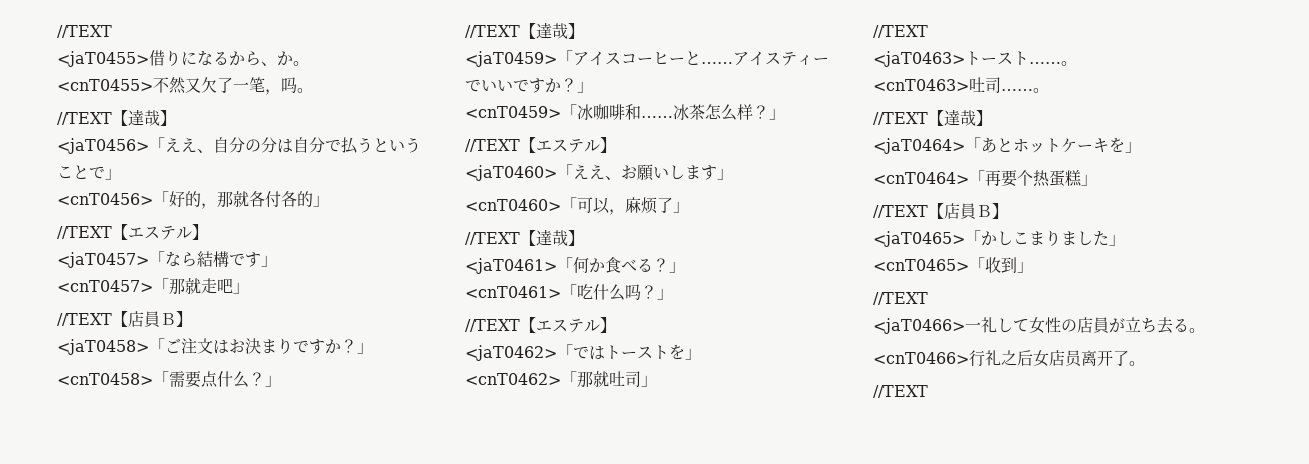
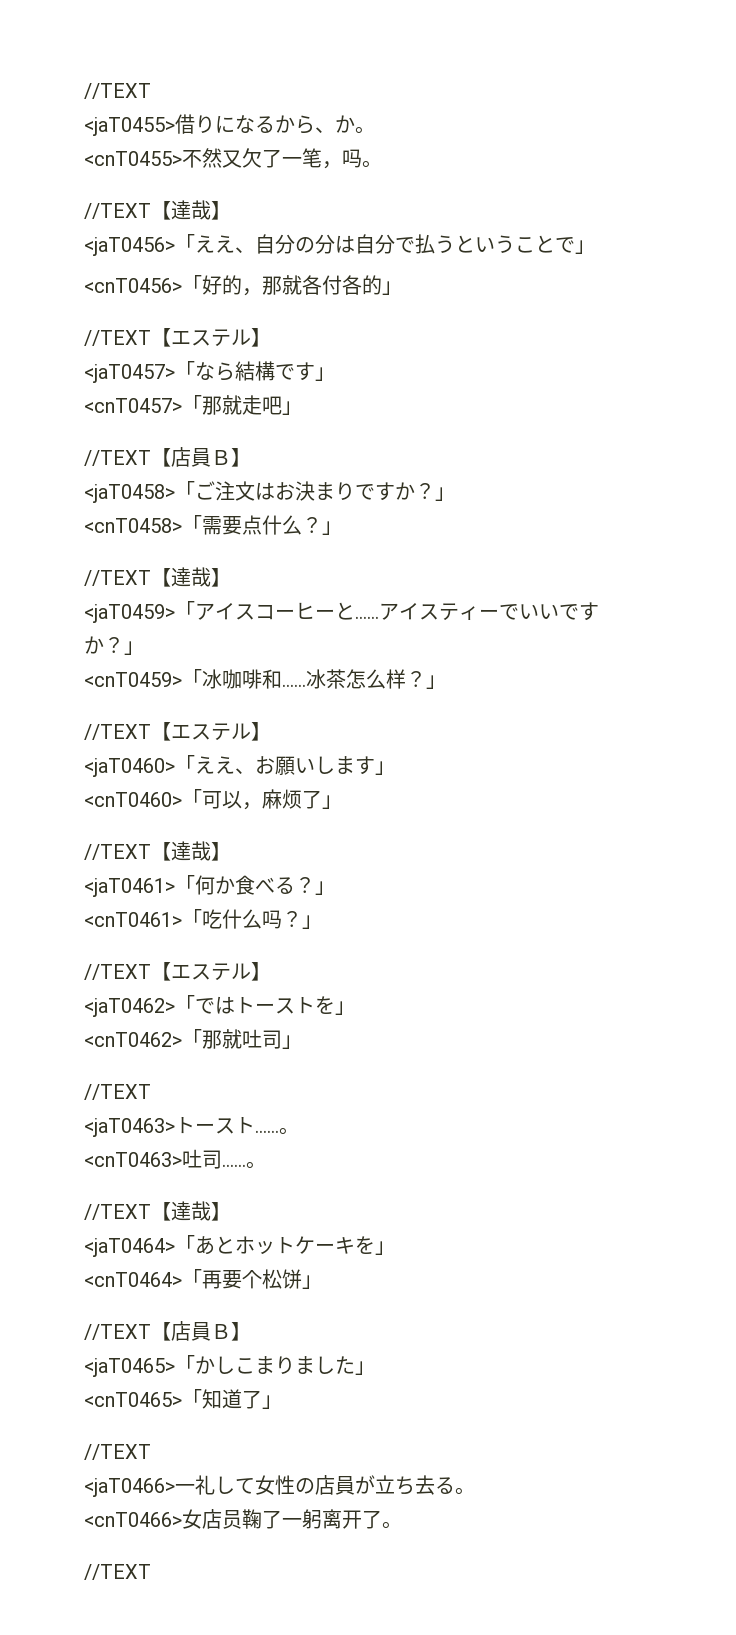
[1033,170,1082,187] 热蛋糕 -> [262,1269,302,1289] 松饼
[985,257,1017,273] 收到 -> [202,1389,262,1409] 知道了
[969,350,1082,367] 行礼之后女店员 -> [182,1509,322,1529] 女店员鞠了一躬

